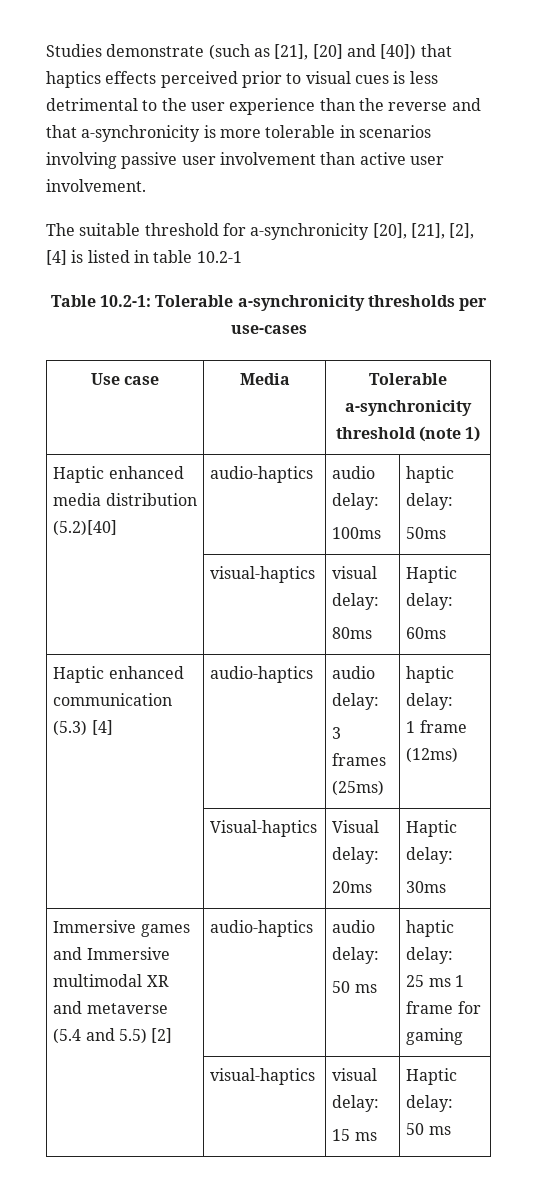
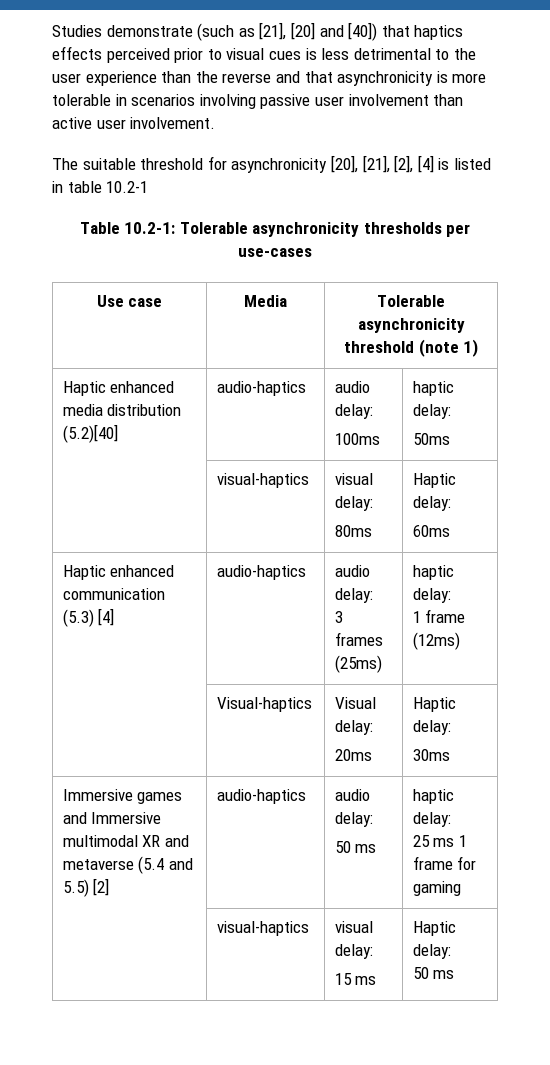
[81,125,201,142] a-synchronicity -> [337,71,434,86] asynchronicity
[250,223,370,240] a-synchronicity -> [231,158,328,173] asynchronicity
[237,295,365,311] a-synchronicity -> [252,222,360,237] asynchronicity
[345,400,472,416] a-synchronicity -> [357,318,465,333] asynchronicity

